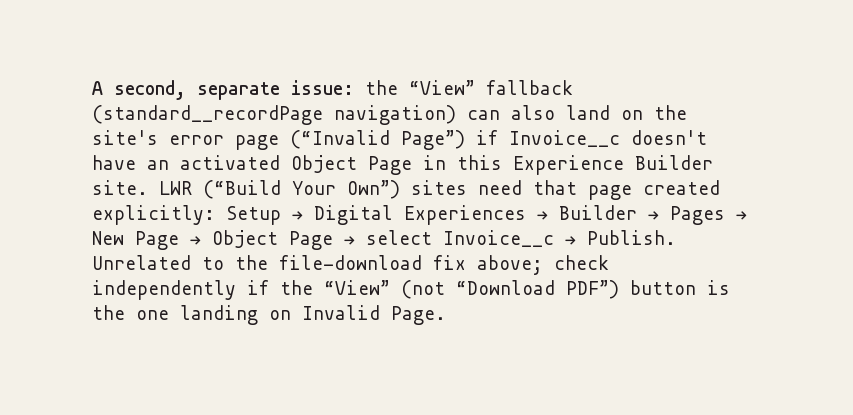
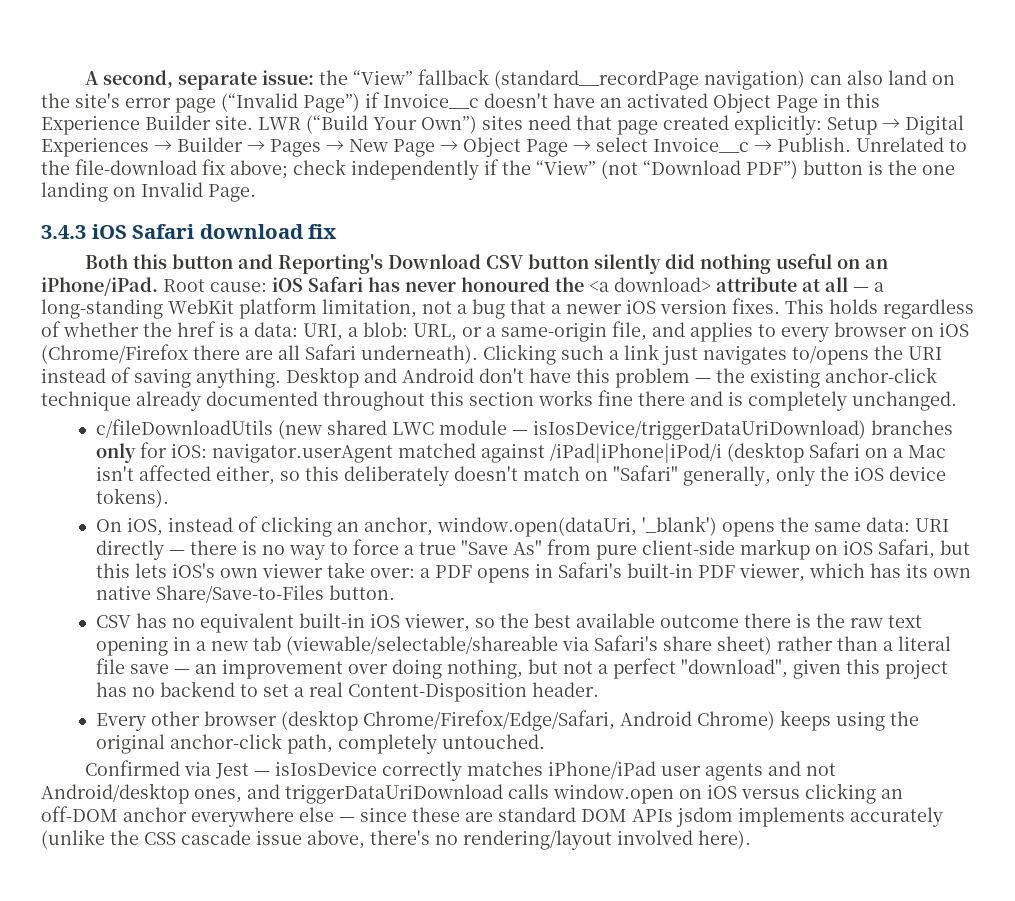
(446, 315) none -> [41,224,338,239] [84,253,888,274] [41,276,884,296] [41,298,974,319] [41,321,969,342] [41,344,942,365] [41,367,937,388] [41,390,957,411] [95,419,953,440] [95,442,946,463] [95,465,946,486] [95,488,169,508] [95,516,949,537] [95,539,970,560] [95,562,971,583] [95,585,395,603] [95,613,922,633] [95,635,951,656] [95,658,948,679] [95,681,599,702] [95,710,919,731] [95,733,545,754] [84,760,836,781] [41,783,903,804] [41,806,943,827] [41,829,751,850] // 3.4.3 iOS Safari download fix // Both this button and Reporting's Download CSV button silently did nothing useful on an iPhone/iPad. Root cause: iOS Safari has never honoured the <a download> attribute at all — a long-standing WebKit platform limitation, not a bug that a newer iOS version fixes. This holds regardless of whether the href is a data: URI, a blob: URL, or a same-origin file, and applies to every browser on iOS (Chrome/Firefox there are all Safari underneath). Clicking such a link just navigates to/opens the URI instead of saving anything. Desktop and Android don't have this problem — the existing anchor-click technique already documented throughout this section works fine there and is completely unchanged. // c/fileDownloadUtils (new shared LWC module — isIosDevice/triggerDataUriDownload) branches only for iOS: navigator.userAgent matched against /iPad|iPhone|iPod/i (desktop Safari on a Mac isn't affected either, so this deliberately doesn't match on "Safari" generally, only the iOS device tokens). // On iOS, instead of clicking an anchor, window.open(dataUri, '_blank') opens the same data: URI directly — there is no way to force a true "Save As" from pure client-side markup on iOS Safari, but this lets iOS's own viewer take over: a PDF opens in Safari's built-in PDF viewer, which has its own native Share/Save-to-Files button. // CSV has no equivalent built-in iOS viewer, so the best available outcome there is the raw text opening in a new tab (viewable/selectable/shareable via Safari's share sheet) rather than a literal file save — an improvement over doing nothing, but not a perfect "download", given this project has no backend to set a real Content-Disposition header. // Every other browser (desktop Chrome/Firefox/Edge/Safari, Android Chrome) keeps using the original anchor-click path, completely untouched. // Confirmed via Jest — isIosDevice correctly matches iPhone/iPad user agents and not Android/desktop ones, and triggerDataUriDownload calls window.open on iOS versus clicking an off-DOM anchor everywhere else — since these are standard DOM APIs jsdom implements accurately (unlike the CSS cascade issue above, there's no rendering/layout involved here).

